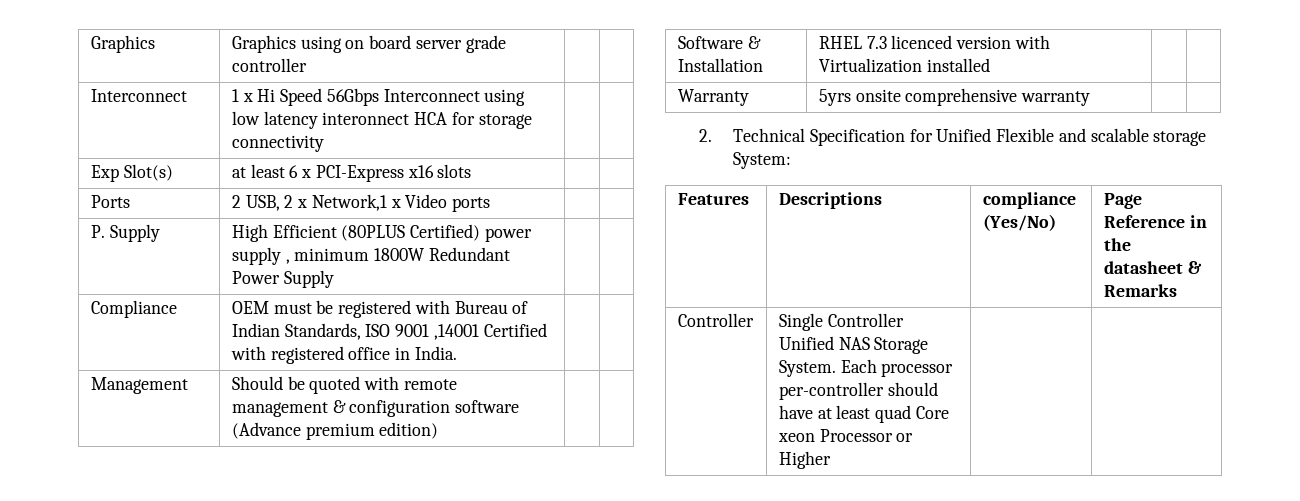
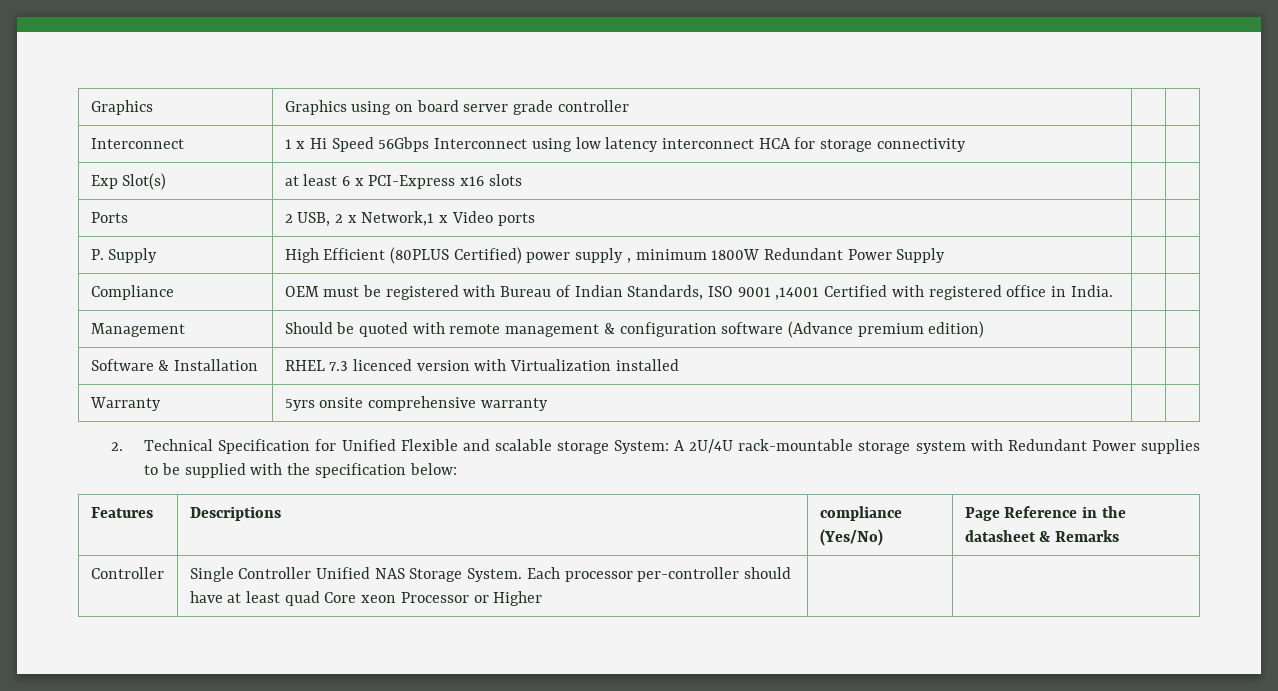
[322,112,410,125] interonnect -> [662,138,755,149] interconnect
(792, 160) none -> [674,439,1201,454] [144,463,457,478] A 2U/4U rack-mountable storage system with Redundant Power supplies to be supplied with the specification below:

